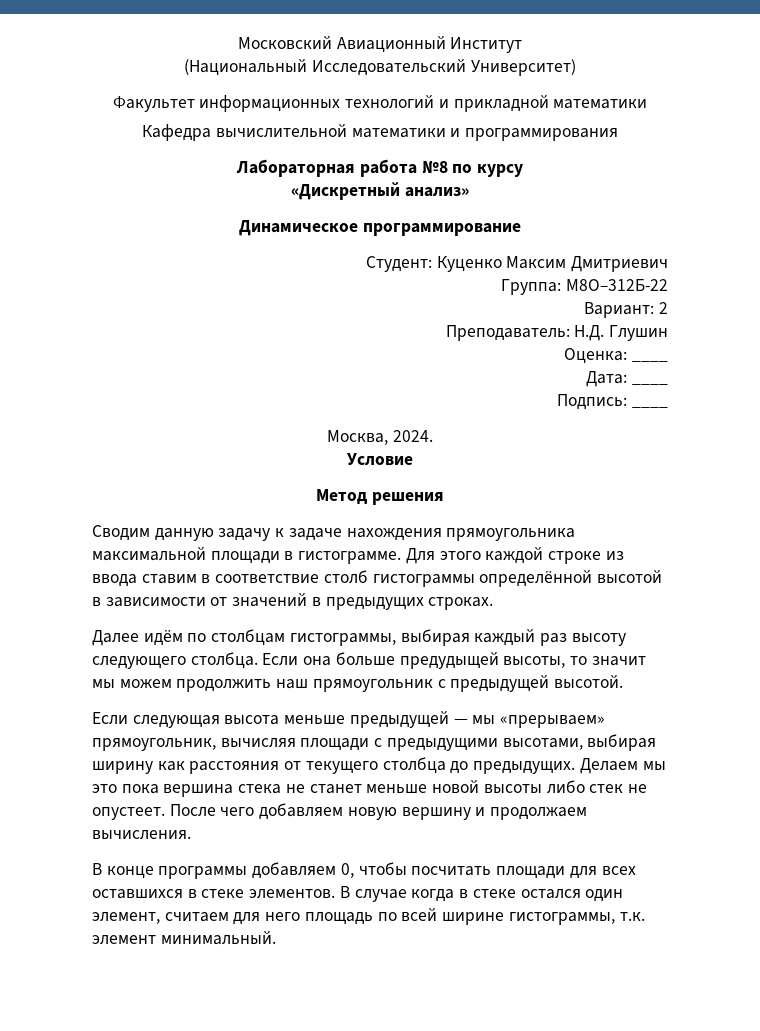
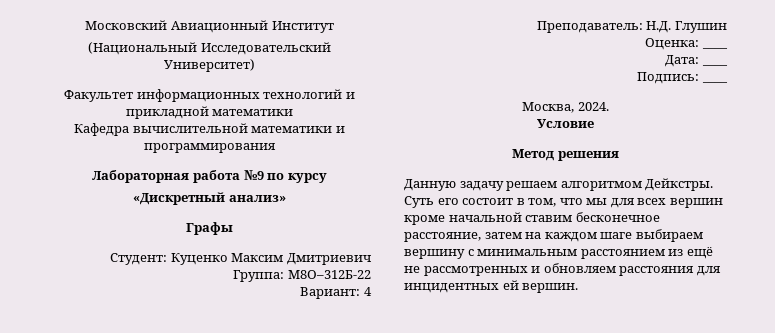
[421,161,448,174] №8 -> [243,170,264,180] №9
[239,220,521,236] Динамическое программирование -> [186,222,233,235] Графы
[659,302,668,314] 2 -> [364,287,372,296] 4
[92,525,576,541] [92,547,624,564] [92,570,663,587] [92,593,494,610] [92,629,626,646] [92,652,646,669] [92,675,624,692] [92,711,606,728] [92,734,657,751] [92,757,666,774] [92,780,647,797] [92,803,588,820] [92,830,191,840] [92,862,636,879] [92,886,624,902] [92,908,645,925] [92,931,276,945] Сводим данную задачу к задаче нахождения прямоугольника максимальной площади в гистограмме. Для этого каждой строке из ввода ставим в соответствие столб гистограммы определённой высотой в зависимости от значений в предыдущих строках. // Далее идём по столбцам гистограммы, выбирая каждый раз высоту следующего столбца. Если она больше предудыщей высоты, то значит мы можем продолжить наш прямоугольник с предыдущей высотой. // Если следующая высота меньше предыдущей — мы «прерываем» прямоугольник, вычисляя площади с предыдущими высотами, выбирая ширину как расстояния от текущего столбца до предыдущих. Делаем мы это пока вершина стека не станет меньше новой высоты либо стек не опустеет. После чего добавляем новую вершину и продолжаем вычисления. // В конце программы добавляем 0, чтобы посчитать площади для всех оставшихся в стеке элементов. В случае когда в стеке остался один элемент, считаем для него площадь по всей ширине гистограммы, т.к. элемент минимальный. -> [404,178,714,191] [404,196,723,208] [404,212,660,225] [404,229,703,242] [404,247,713,259] [404,263,721,276] [404,280,579,293] Данную задачу решаем алгоритмом Дейкстры. Суть его состоит в том, что мы для всех вершин кроме начальной ставим бесконечное расстояние, затем на каждом шаге выбираем вершину с минимальным расстоянием из ещё не рассмотренных и обновляем расстояния для инцидентных ей вершин.

